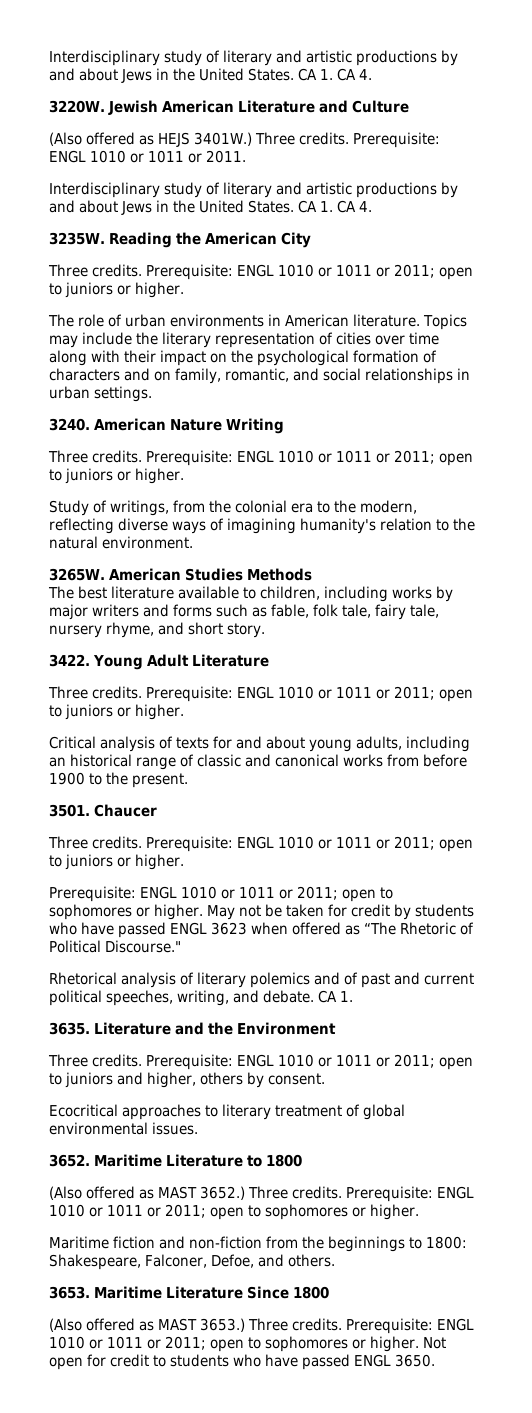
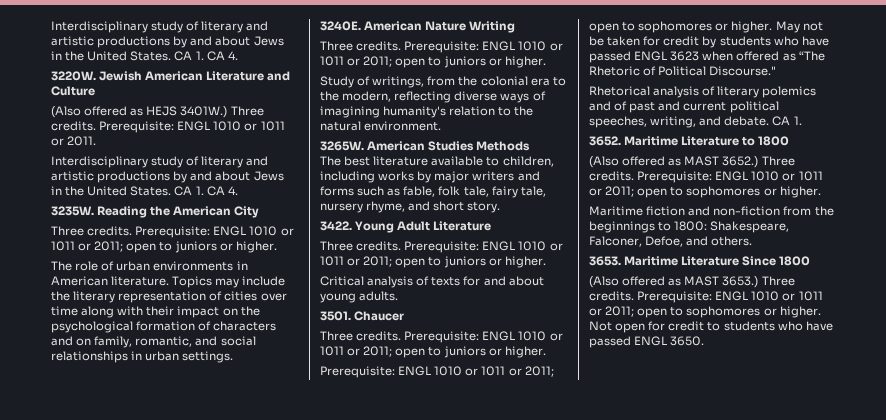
[49,418,90,431] 3240. -> [320,21,361,31] 3240E.
[356,736,470,752] [49,754,467,770] [49,772,188,788] adults, including an historical range of classic and canonical works from before 1900 to the present. -> [359,291,399,301] adults.
[49,1022,336,1035] [48,1054,473,1070] [49,1072,325,1088] [49,1104,405,1120] [49,1122,198,1135] // 3635. Literature and the Environment // Three credits. Prerequisite: ENGL 1010 or 1011 or 2011; open to juniors and higher, others by consent. // Ecocritical approaches to literary treatment of global environmental issues. -> (802, 120) none

